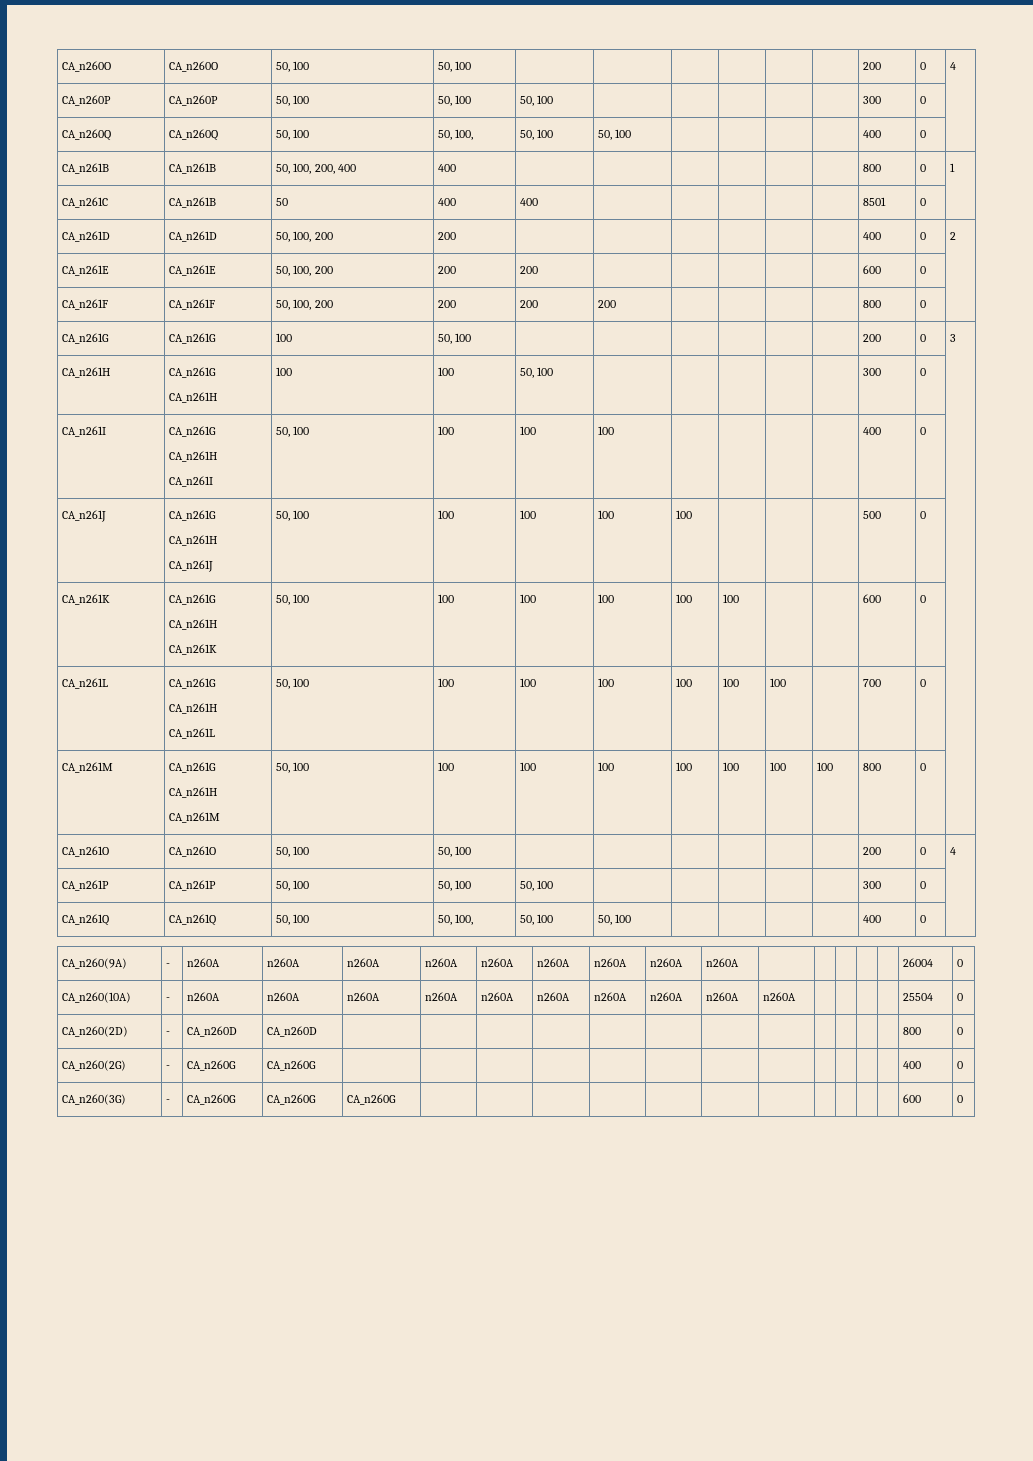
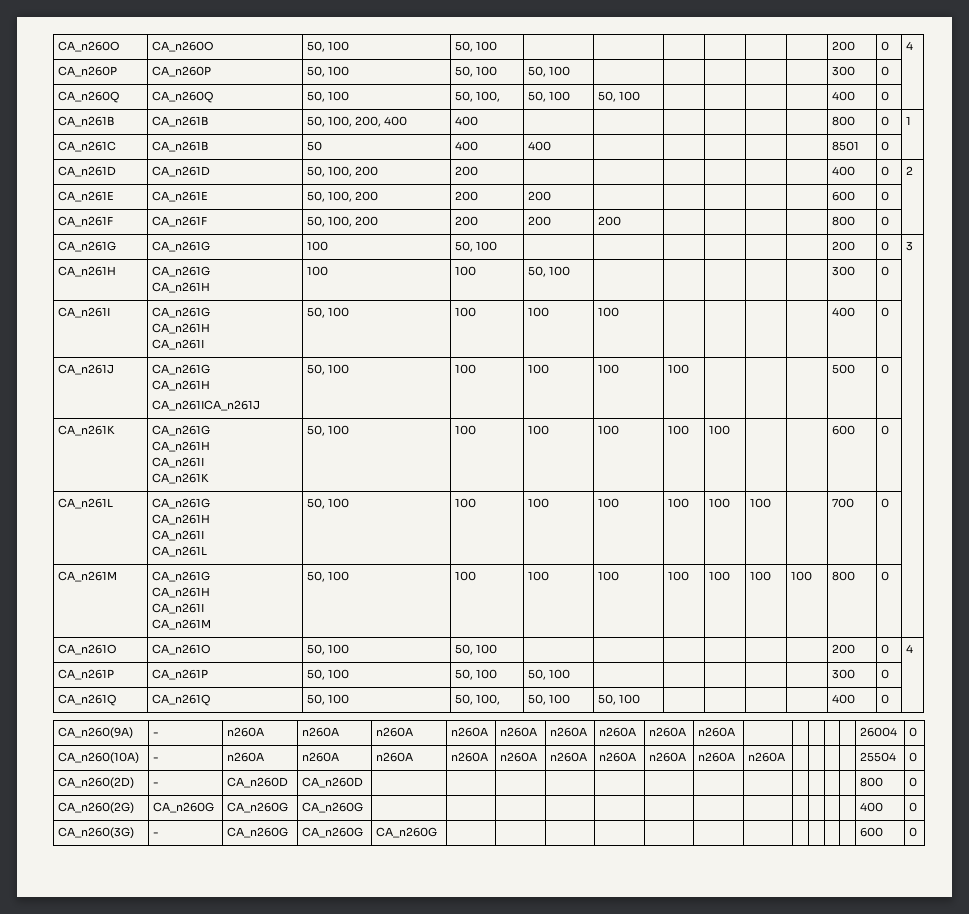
[169,560,214,572] CA_n261J -> [151,400,260,411] CA_n261ICA_n261J
(218, 624) none -> [151,457,204,468] // CA_n261I
(218, 708) none -> [151,530,204,541] // CA_n261I
(218, 792) none -> [151,603,204,614] // CA_n261I
[166,1065,171,1069] - -> [152,802,214,813] CA_n260G

